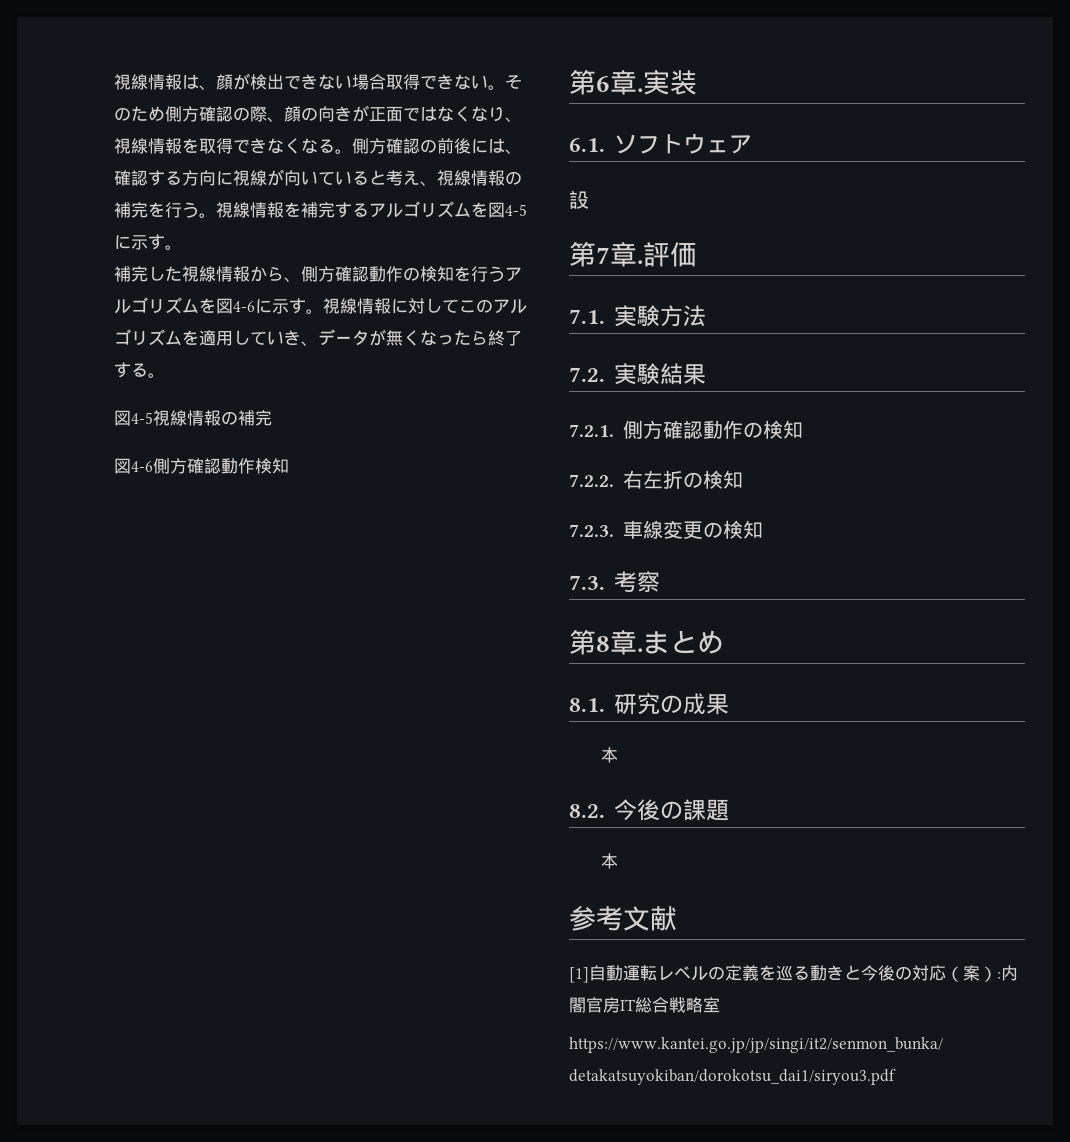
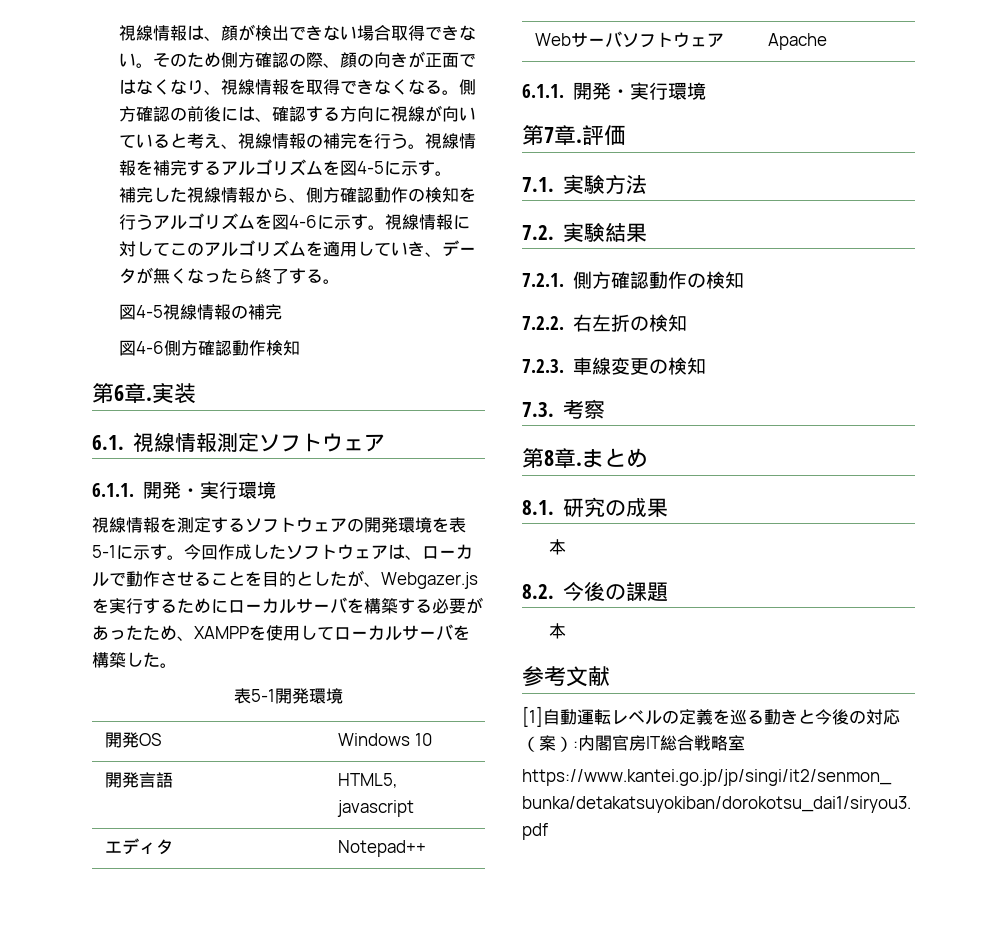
(605, 145) none -> [132,432,259,452] 視線情報測定
[569,190,589,209] 設 -> [92,481,276,499] [92,517,466,533] [92,544,473,560] [92,570,478,589] [92,597,483,614] [92,624,470,641] [92,652,177,668] [234,688,343,704] [104,732,161,748] [337,733,432,746] [104,772,173,788] [337,773,398,788] [336,800,414,817] [104,838,173,855] [337,840,426,857] [534,31,724,48] [767,33,827,50] [522,82,706,100] 6.1.1.開発・実行環境 // 視線情報を測定するソフトウェアの開発環境を表5-1に示す。今回作成したソフトウェアは、ローカルで動作させることを目的としたが、Webgazer.jsを実行するためにローカルサーバを構築する必要があったため、XAMPPを使用してローカルサーバを構築した。 // 表5-1開発環境 // 開発OS | Windows 10 // 開発言語 | HTML5, javascript // エディタ | Notepad++ // Webサーバソフトウェア | Apache // 6.1.1.開発・実行環境

